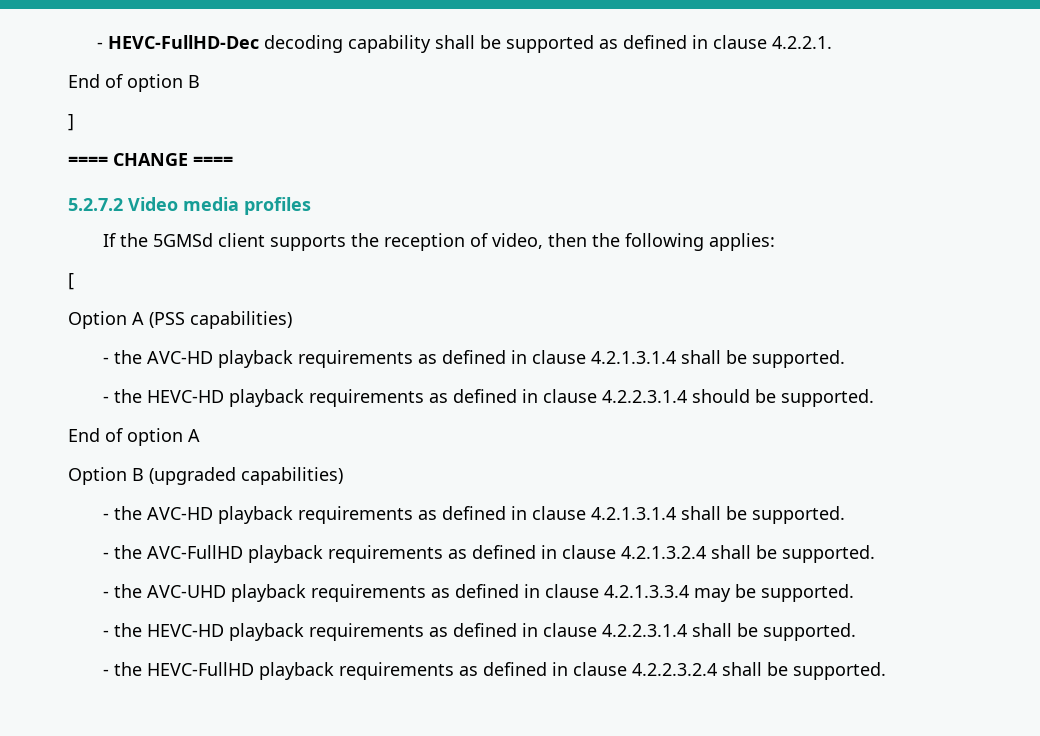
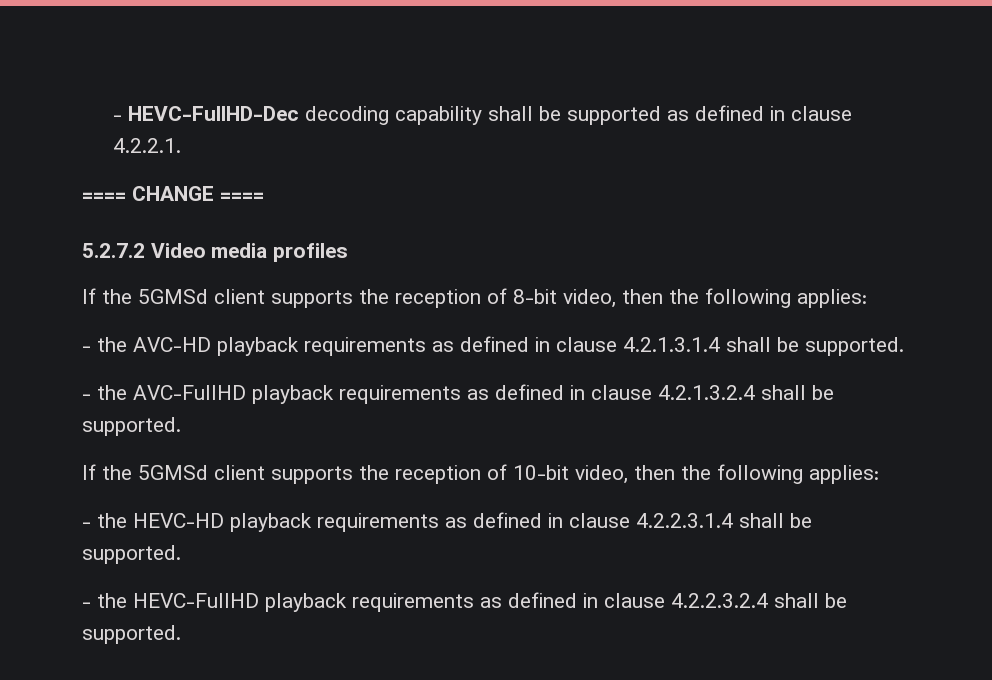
[68,74,200,92] [68,114,74,131] // End of option B // ] -> (181, 145) none
[492,233,776,251] [68,273,74,290] [68,311,292,329] [103,350,846,368] [103,389,875,407] [68,428,200,446] [68,467,343,485] video, then the following applies: // [ // Option A (PSS capabilities) // - the AVC-HD playback requirements as defined in clause 4.2.1.3.1.4 shall be supported. // - the HEVC-HD playback requirements as defined in clause 4.2.2.3.1.4 should be supported. // End of option A // Option B (upgraded capabilities) -> [513,288,867,308] 8-bit video, then the following applies:
[103,584,855,602] - the AVC-UHD playback requirements as defined in clause 4.2.1.3.3.4 may be supported. -> [82,464,879,484] If the 5GMSd client supports the reception of 10-bit video, then the following applies:

